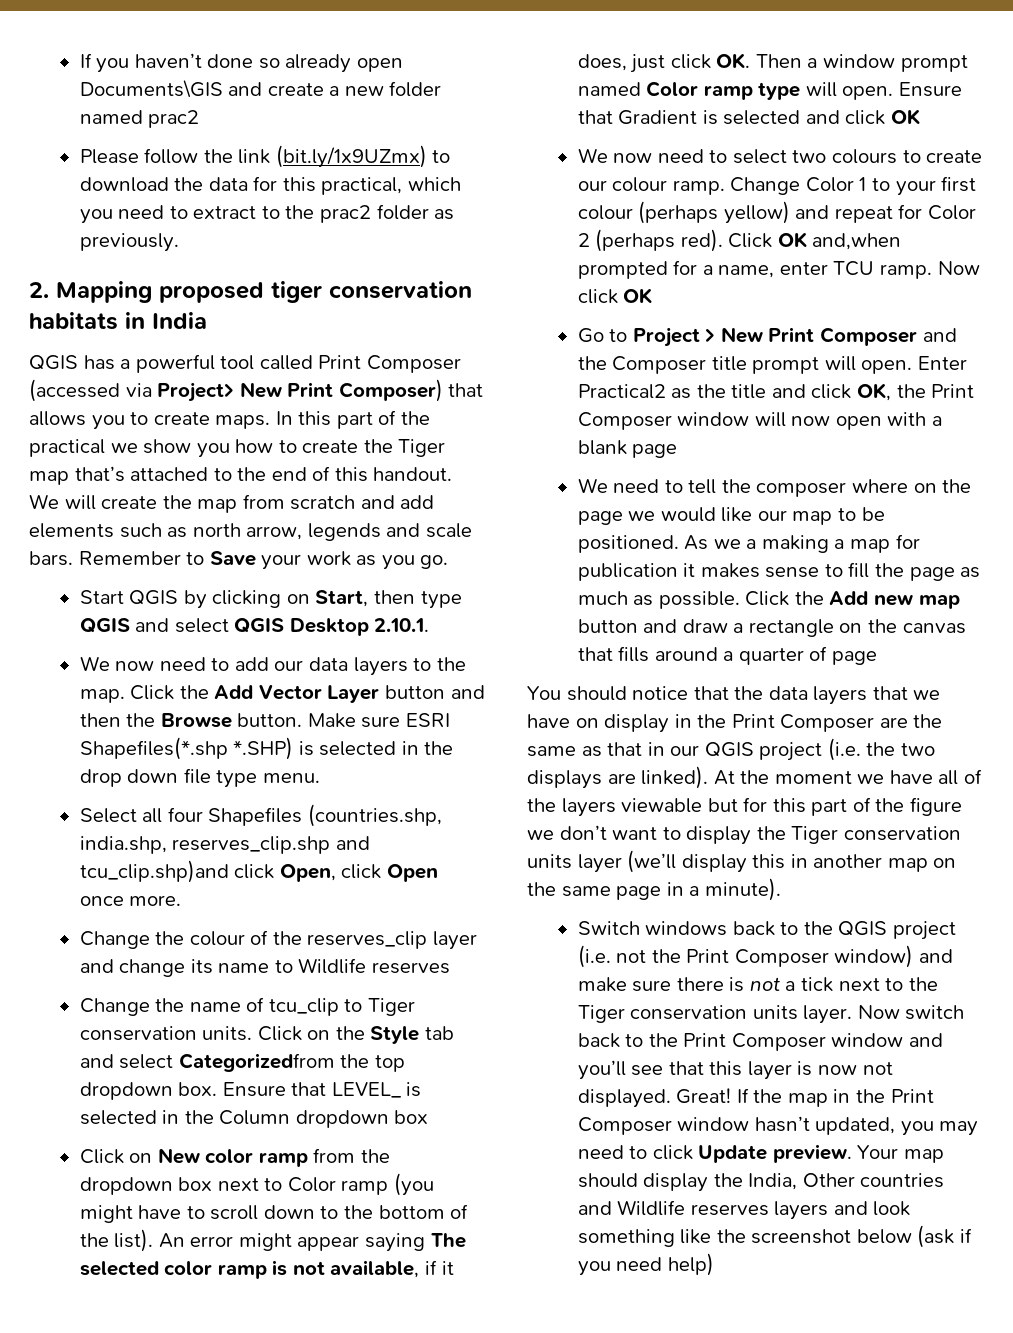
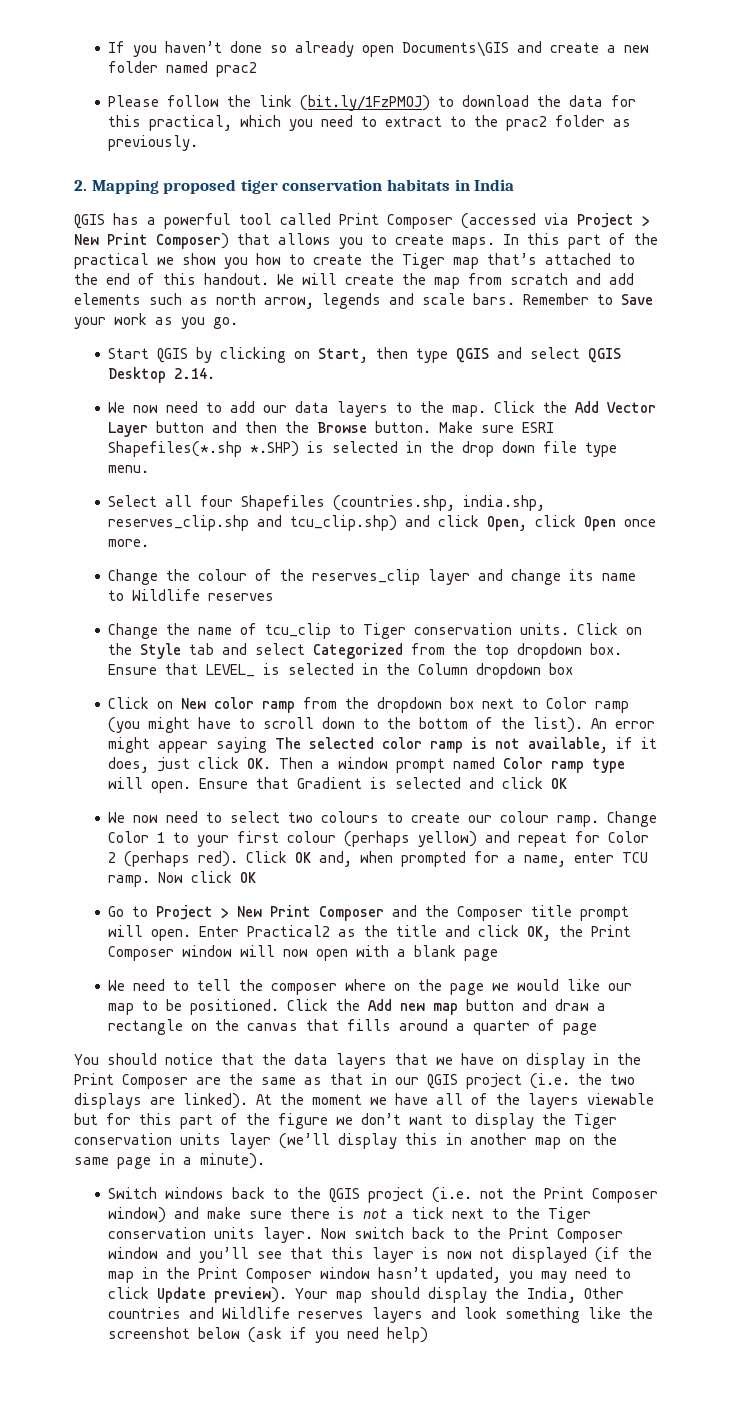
[275,145,427,168] (bit.ly/1x9UZmx) -> [300,95,431,111] (bit.ly/1FzPMOJ)
[157,382,235,402] Project> -> [577,213,650,228] Project >
[374,618,430,632] 2.10.1. -> [174,368,216,379] 2.14.
[79,860,229,883] tcu_clip.shp)and -> [290,515,431,531] tcu_clip.shp) and
[178,1053,335,1072] Categorizedfrom -> [313,643,446,659] Categorized from
[812,233,902,250] and,when -> [319,851,394,867] and, when
[684,534,920,553] [577,562,981,581] [577,591,740,609] As we a making a map for publication it makes sense to fill the page as much as possible. -> (280, 1007) none
[577,1088,749,1108] displayed. Great! If -> [512,1247,621,1263] displayed (if
[772,1144,852,1163] preview. -> [214,1287,288,1303] preview).

